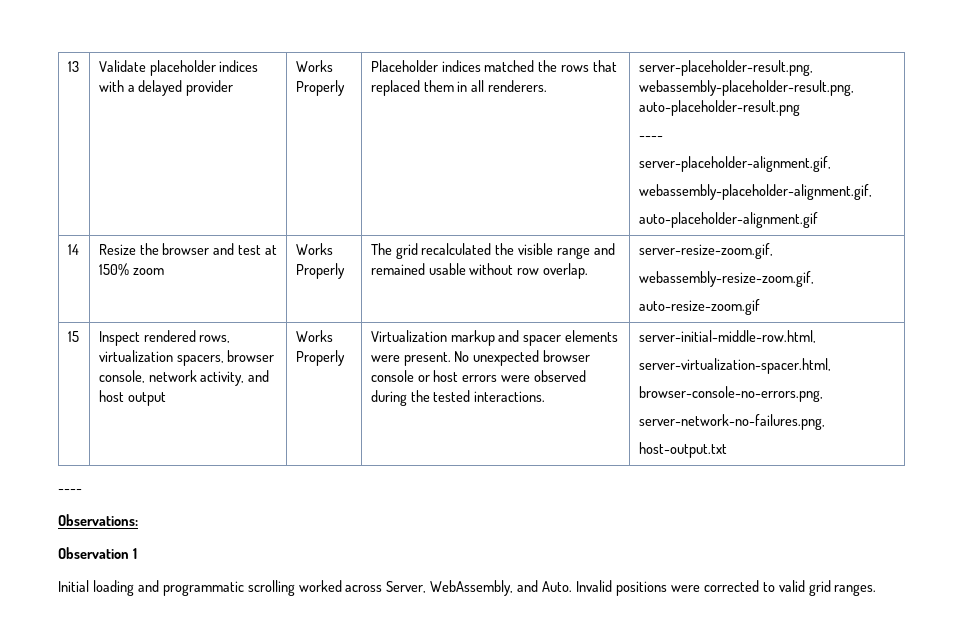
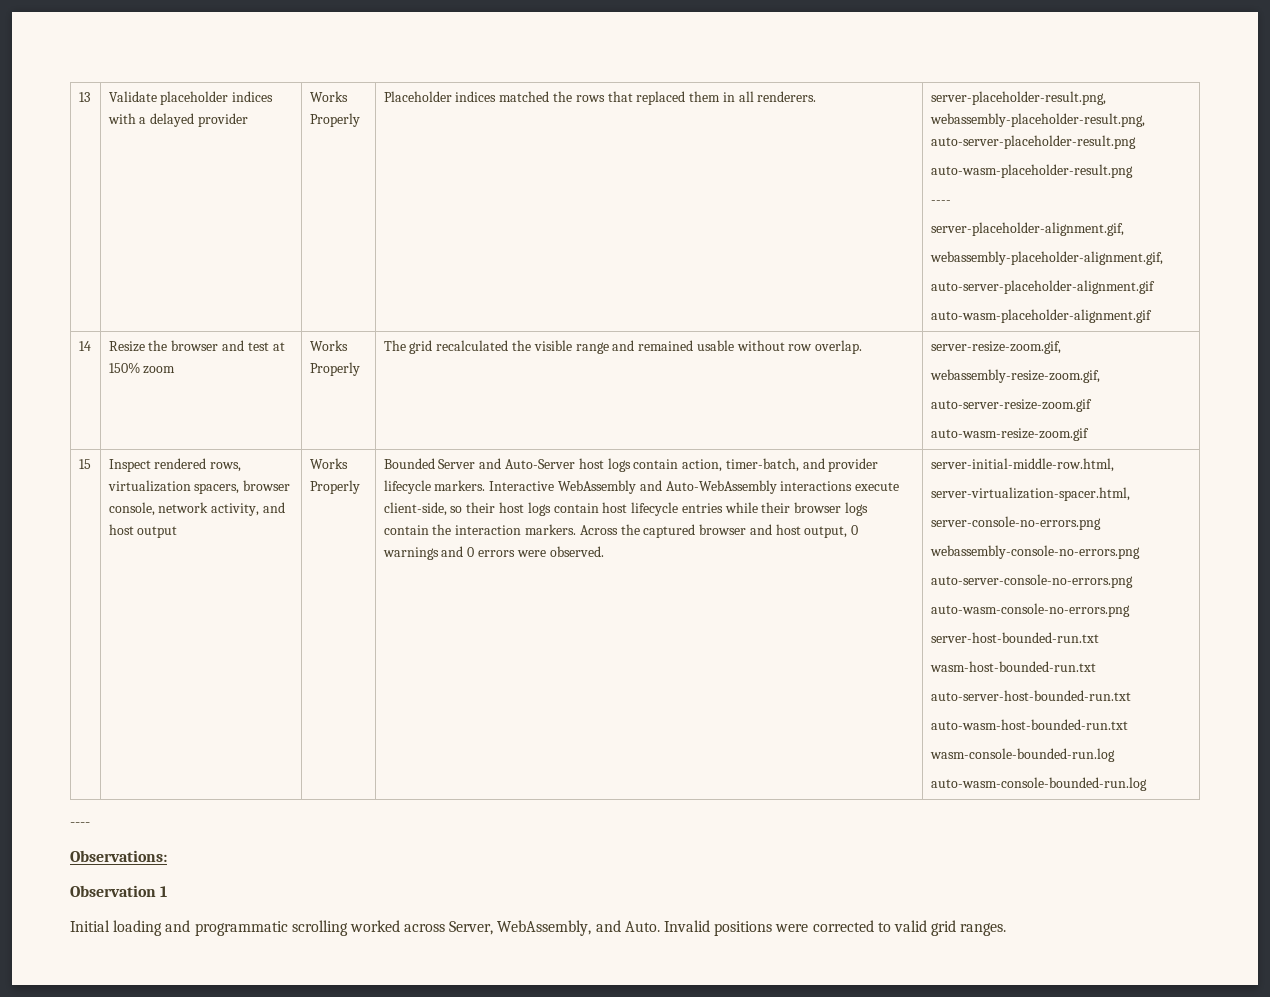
[638,100,800,116] auto-placeholder-result.png -> [930,135,1136,149] [930,164,1133,178] auto-server-placeholder-result.png // auto-wasm-placeholder-result.png
[638,212,818,228] auto-placeholder-alignment.gif -> [930,280,1155,294] [930,309,1152,323] auto-server-placeholder-alignment.gif // auto-wasm-placeholder-alignment.gif
[638,299,760,315] auto-resize-zoom.gif -> [930,399,1092,412] [930,428,1089,441] auto-server-resize-zoom.gif // auto-wasm-resize-zoom.gif
[370,330,619,346] [370,350,591,366] [370,370,587,382] [370,390,546,406] [638,330,816,343] [638,358,831,374] [638,386,823,402] [638,414,825,430] [638,442,727,458] Virtualization markup and spacer elements were present. No unexpected browser console or host errors were observed during the tested interactions. | server-initial-middle-row.html, // server-virtualization-spacer.html, // browser-console-no-errors.png, // server-network-no-failures.png, // host-output.txt -> [383,458,879,472] [383,480,900,494] [383,502,869,516] [383,524,859,538] [382,546,604,560] [930,458,1114,472] [930,487,1130,501] [930,516,1101,530] [929,545,1140,559] [930,574,1133,588] [930,603,1130,617] [930,632,1099,643] [929,661,1096,672] [930,690,1131,701] [930,719,1128,730] [929,748,1115,762] [930,777,1147,791] Bounded Server and Auto-Server host logs contain action, timer-batch, and provider lifecycle markers. Interactive WebAssembly and Auto-WebAssembly interactions execute client-side, so their host logs contain host lifecycle entries while their browser logs contain the interaction markers. Across the captured browser and host output, 0 warnings and 0 errors were observed. | server-initial-middle-row.html, // server-virtualization-spacer.html, // server-console-no-errors.png // webassembly-console-no-errors.png // auto-server-console-no-errors.png // auto-wasm-console-no-errors.png // server-host-bounded-run.txt // wasm-host-bounded-run.txt // auto-server-host-bounded-run.txt // auto-wasm-host-bounded-run.txt // wasm-console-bounded-run.log // auto-wasm-console-bounded-run.log

